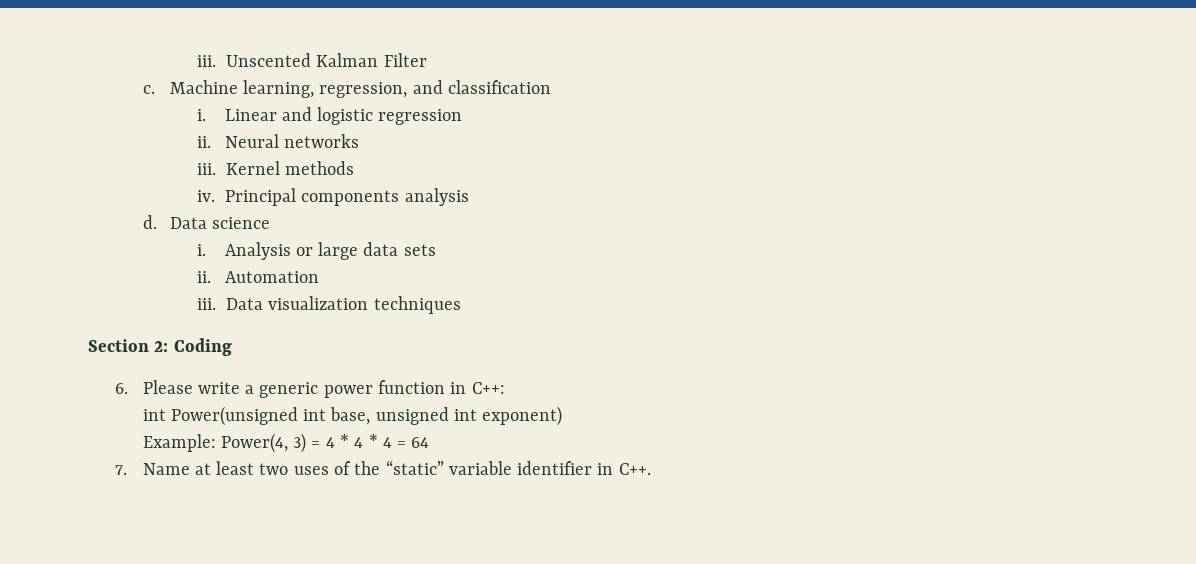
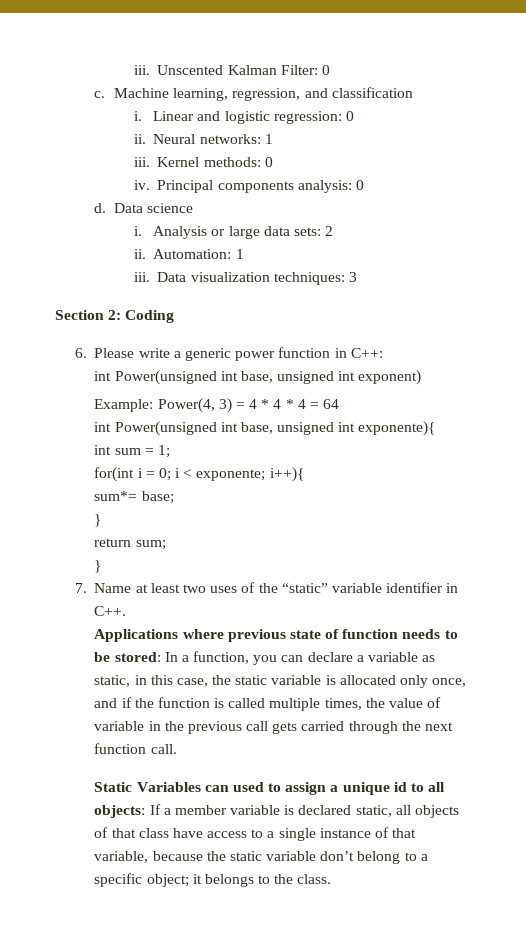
[383,53,427,67] Filter -> [280,65,330,75] Filter: 0
[378,109,463,125] regression -> [273,111,355,124] regression: 0
[283,134,359,148] networks -> [199,134,273,144] networks: 1
[285,161,355,175] methods -> [203,157,273,167] methods: 0
[404,188,469,206] analysis -> [297,180,364,193] analysis: 0
[403,244,436,256] [197,271,319,283] sets // ii. Automation -> [294,226,334,236] [133,249,244,259] sets: 2 // ii. Automation: 1
[373,296,461,314] techniques -> [273,272,357,285] techniques: 3
(430, 442) none -> [94,421,436,436] [94,445,170,458] [94,467,304,482] [94,491,174,504] [94,514,102,527] [94,538,166,550] [94,560,102,573] // int Power(unsigned int base, unsigned int exponente){ // int sum = 1; // for(int i = 0; i < exponente; i++){ // sum*= base; // } // return sum; // }
(651, 469) none -> [94,629,458,642] [94,651,436,665] [94,675,467,688] [94,697,442,711] [94,721,453,734] [94,743,177,754] [94,782,446,795] [94,804,459,818] [94,827,417,841] [94,851,428,864] [94,873,332,887] // Applications where previous state of function needs to be stored: In a function, you can declare a variable as static, in this case, the static variable is allocated only once, and if the function is called multiple times, the value of variable in the previous call gets carried through the next function call. // Static Variables can used to assign a unique id to all objects: If a member variable is declared static, all objects of that class have access to a single instance of that variable, because the static variable don’t belong to a specific object; it belongs to the class.

